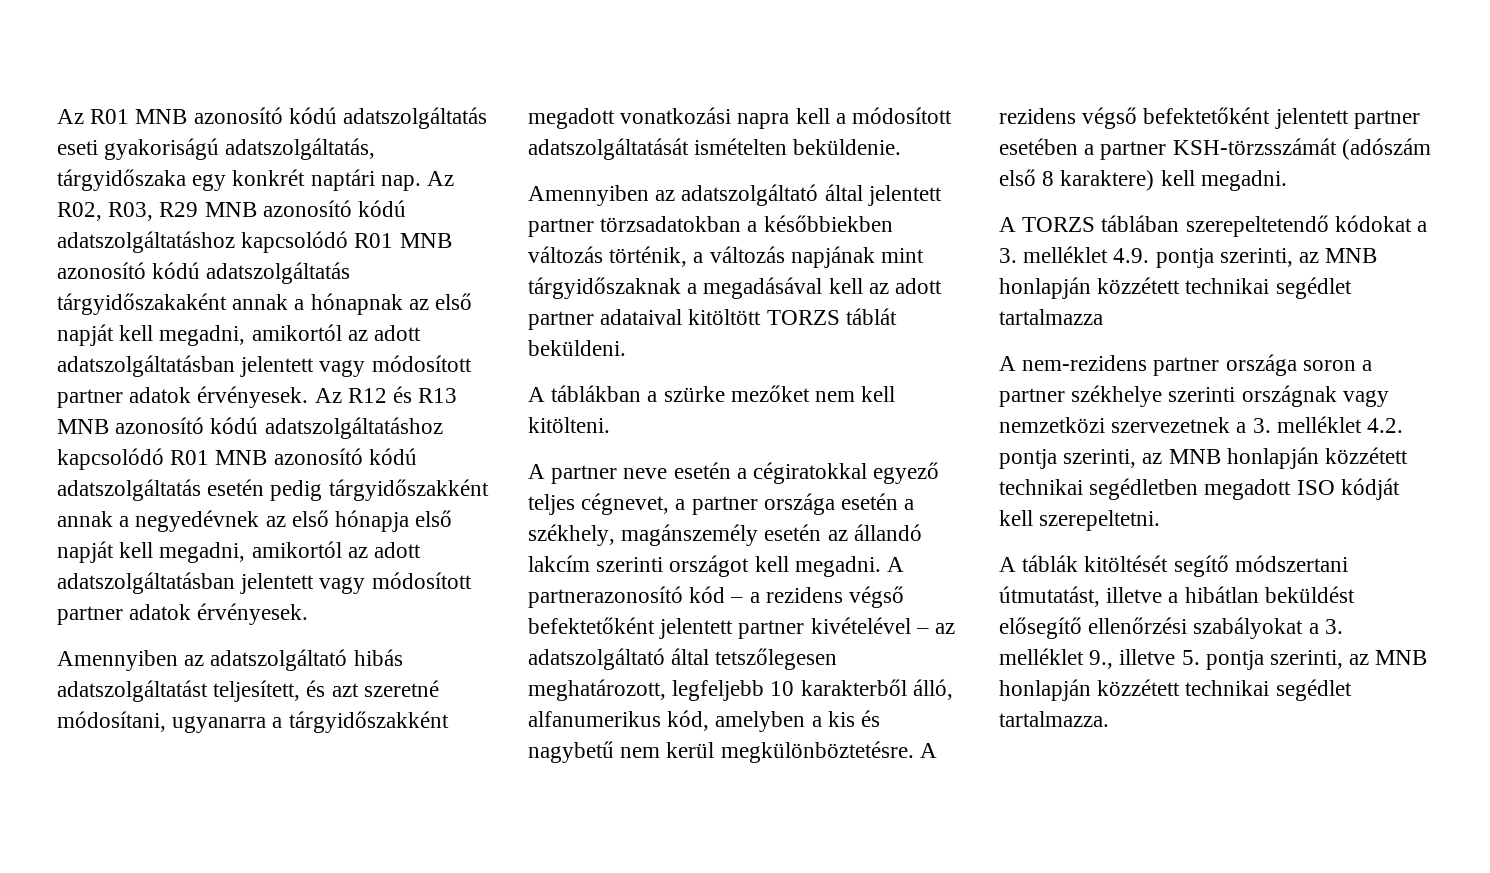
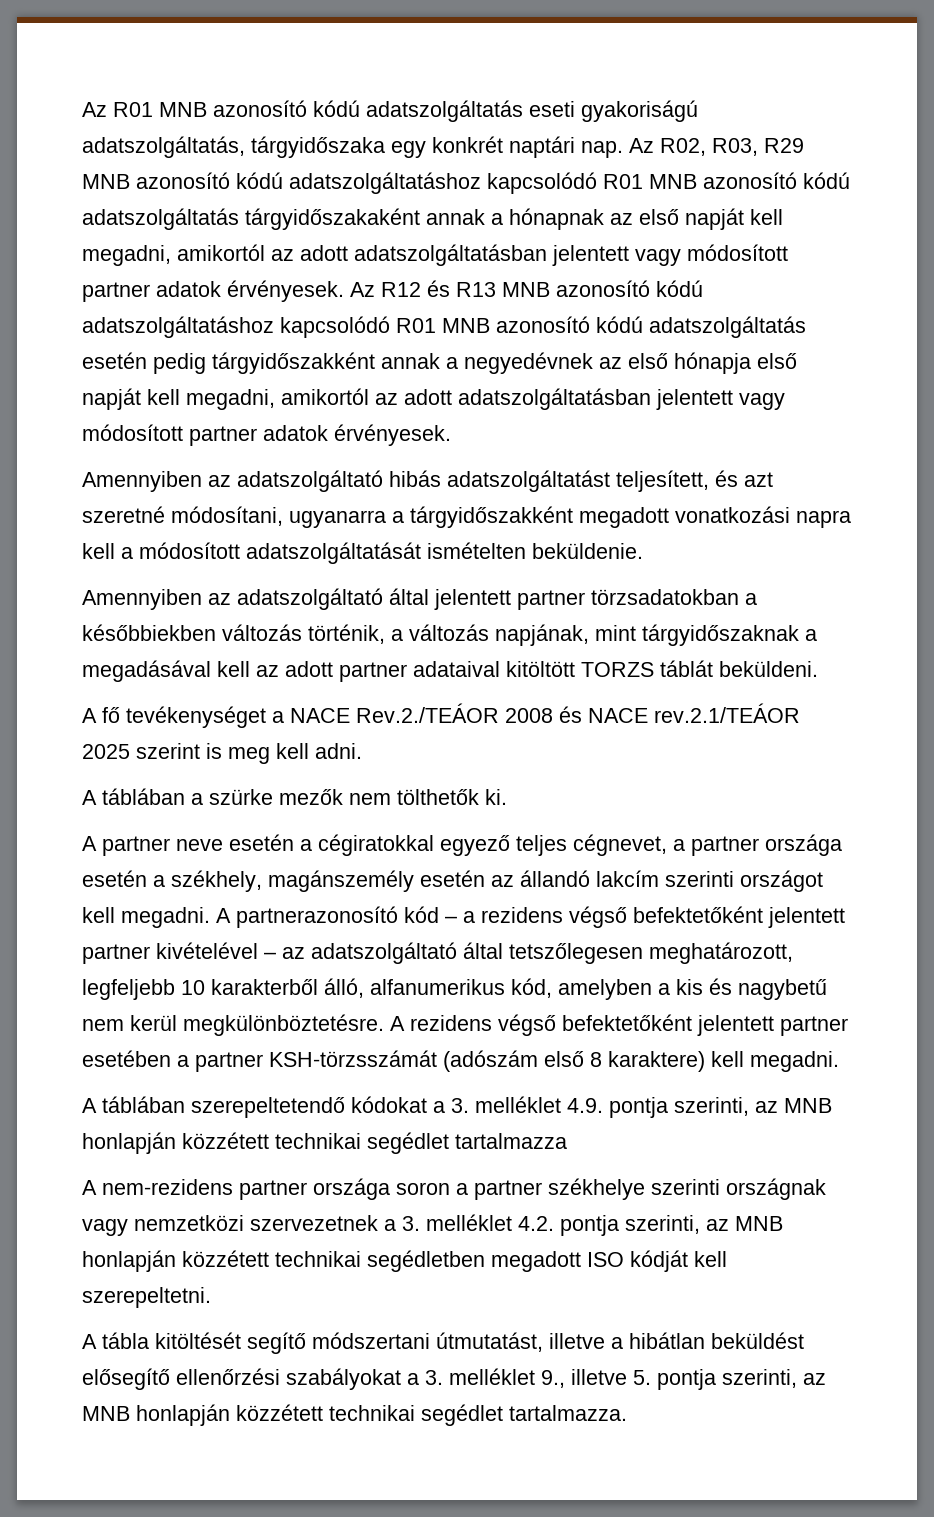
[790,246,875,268] napjának -> [495,624,589,646] napjának,
[551,385,896,402] [528,417,610,433] táblákban a szürke mezőket nem kell kitölteni. -> [102,703,800,728] [82,743,362,764] [82,788,507,805] fő tevékenységet a NACE Rev.2./TEÁOR 2008 és NACE rev.2.1/TEÁOR 2025 szerint is meg kell adni. // A táblában a szürke mezők nem tölthetők ki.
[1022,217,1096,232] TORZS -> (97, 1105) none
[1022,555,1079,572] táblák -> [102,1332,149,1349] tábla

